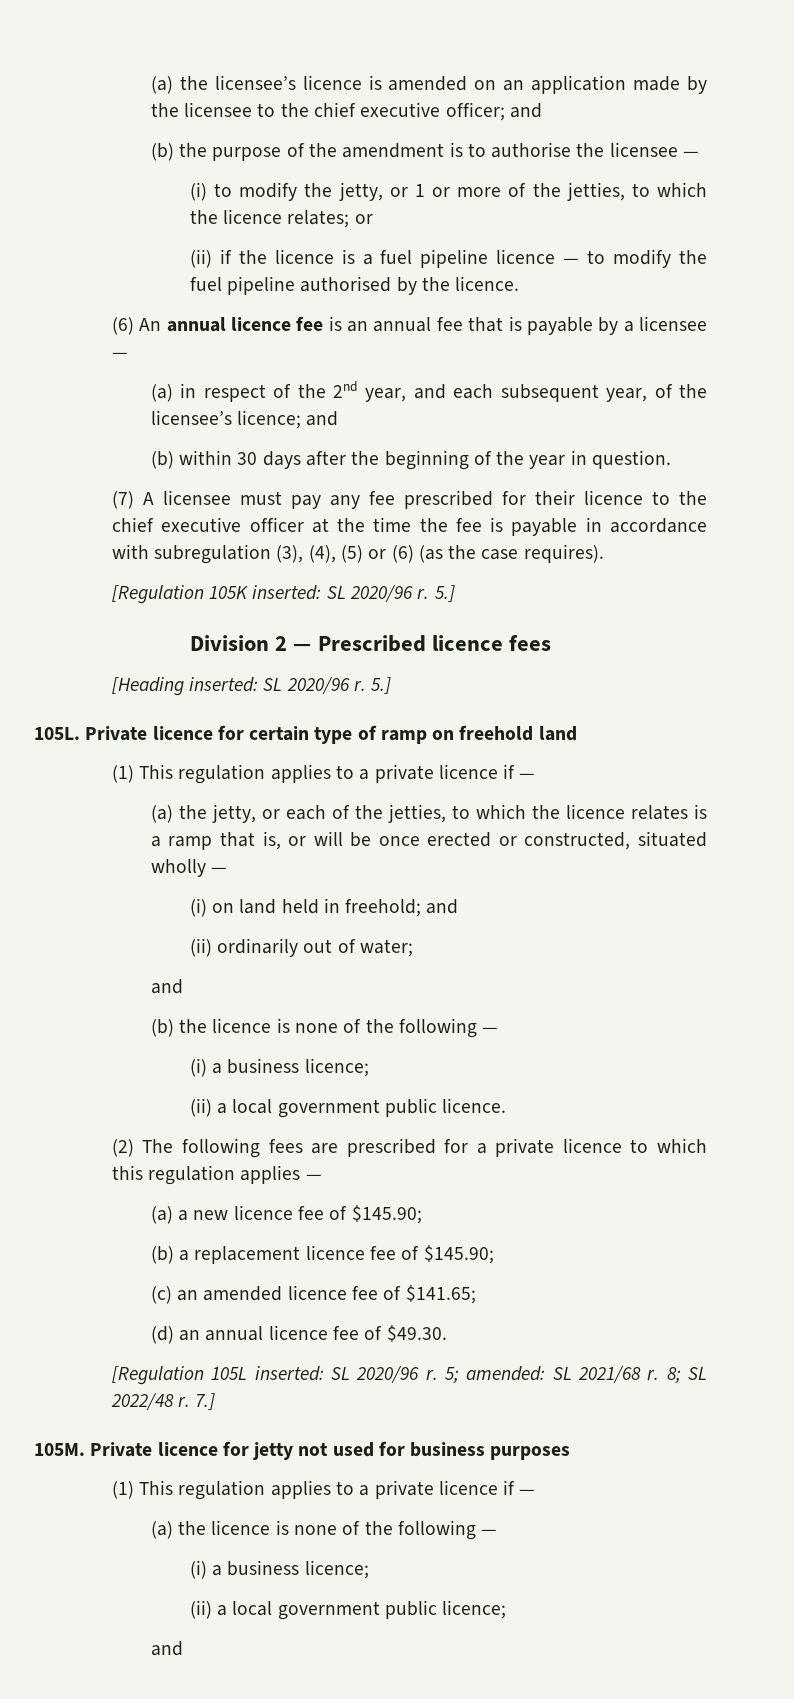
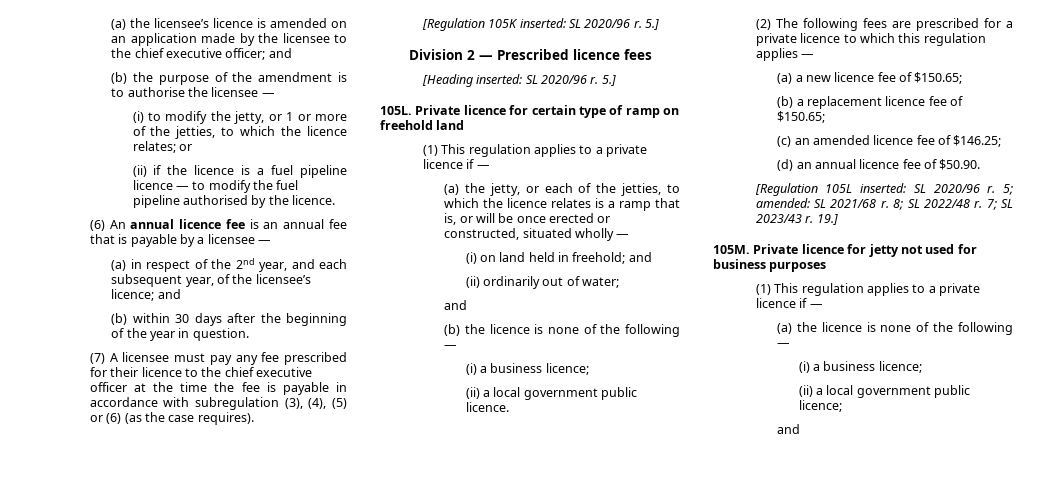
[351,1205,422,1224] $145.90; -> [914,72,963,84] $150.65;
[423,1245,494,1264] $145.90; -> [777,111,826,123] $150.65;
[405,1285,476,1304] $141.65; -> [953,135,1002,147] $146.25;
[386,1325,447,1342] $49.30. -> [939,159,981,170] $50.90.
[195,1393,216,1410] 7.] -> [986,199,1013,210] [755,214,838,225] 7; SL 2023/43 r. 19.]

